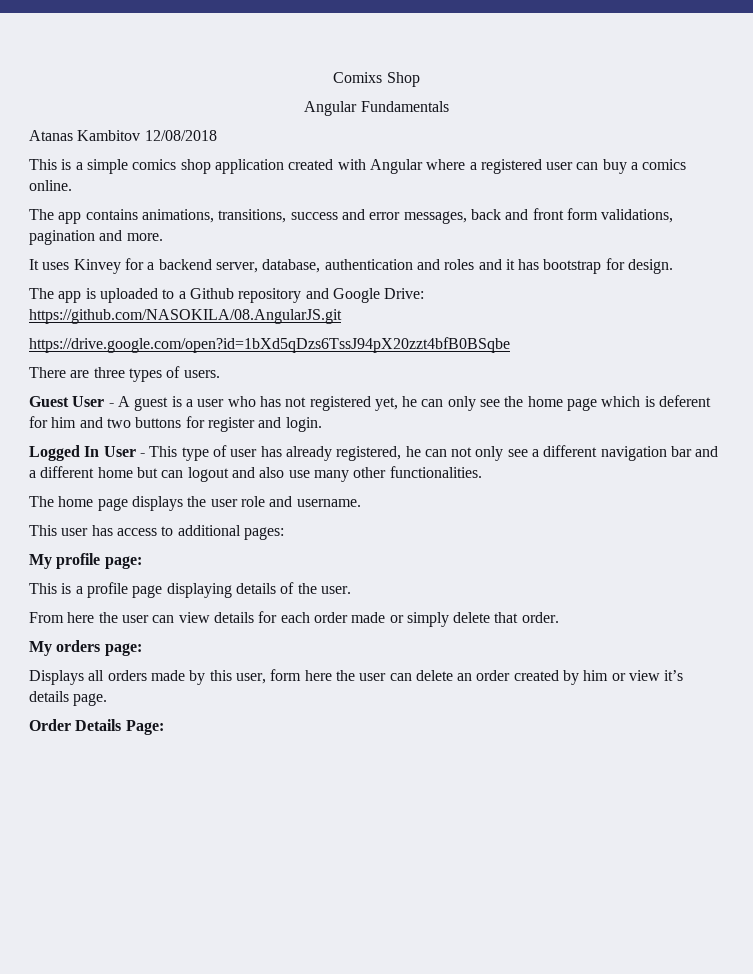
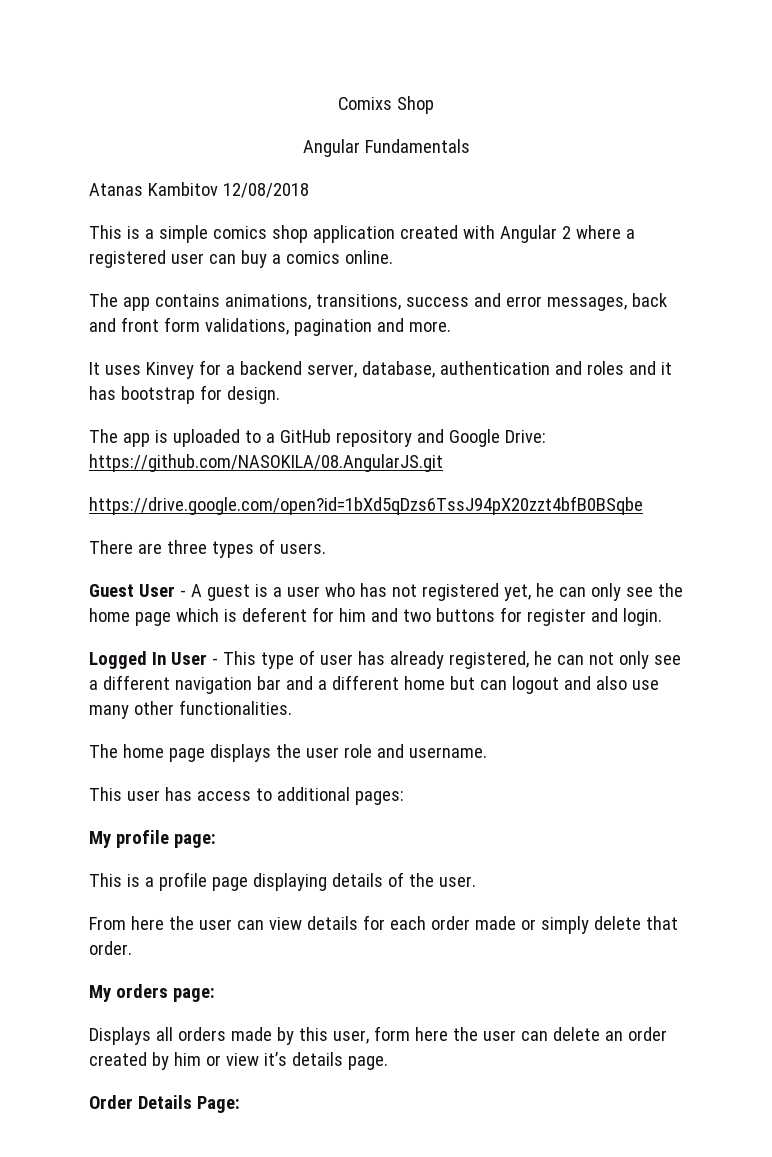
(423, 166) none -> [561,226,571,239] 2
[189,288,234,299] Github -> [279,429,331,443] GitHub

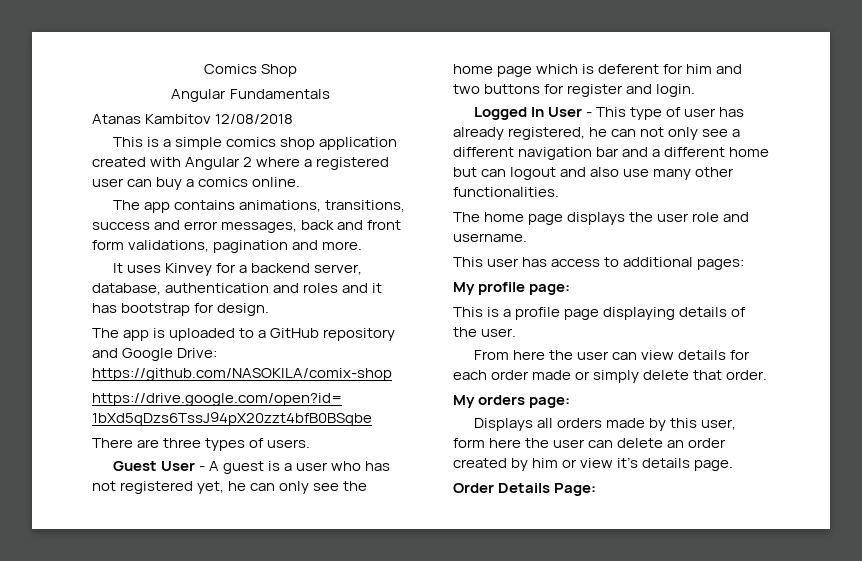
[338,97,393,110] Comixs -> [203,64,257,74] Comics
[89,454,443,472] https://github.com/NASOKILA/08.AngularJS.git -> [92,368,392,381] https://github.com/NASOKILA/comix-shop

